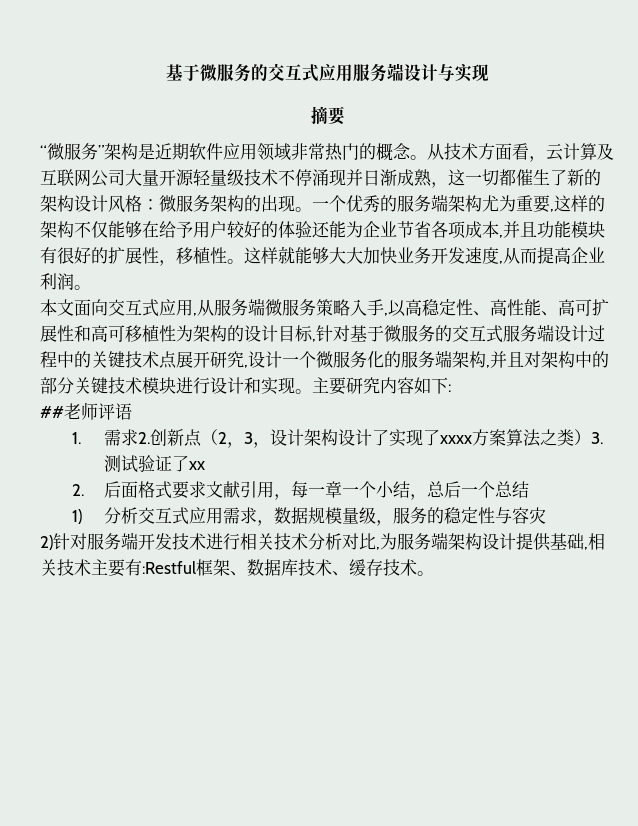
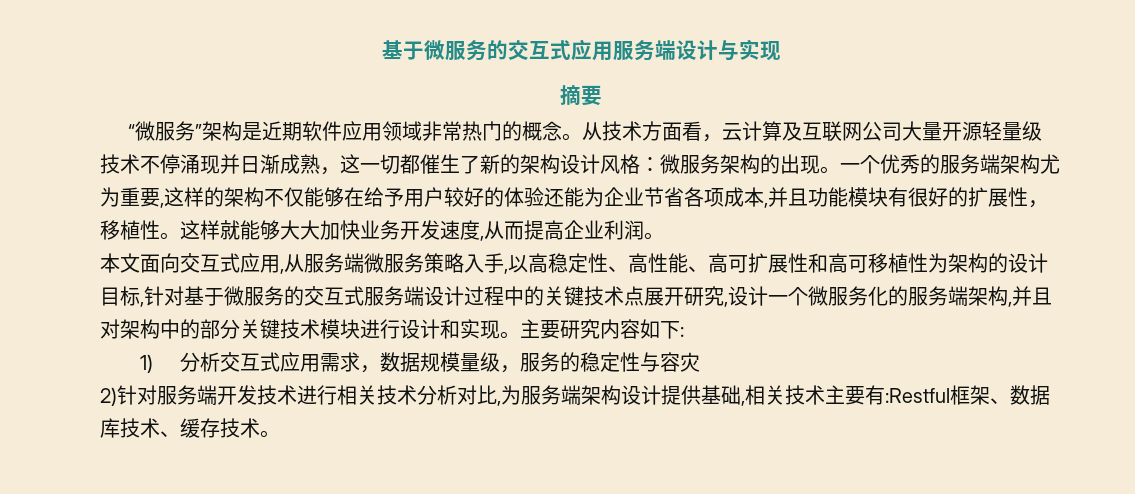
[40,402,132,420] [72,429,604,448] [104,455,206,473] [72,481,530,500] // ##老师评语 // 1.需求2.创新点（2，3，设计架构设计了实现了xxxx方案算法之类）3.测试验证了xx // 2.后面格式要求文献引用，每一章一个小结，总后一个总结 -> (684, 331) none

